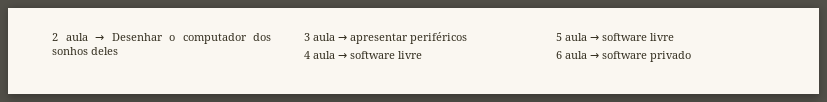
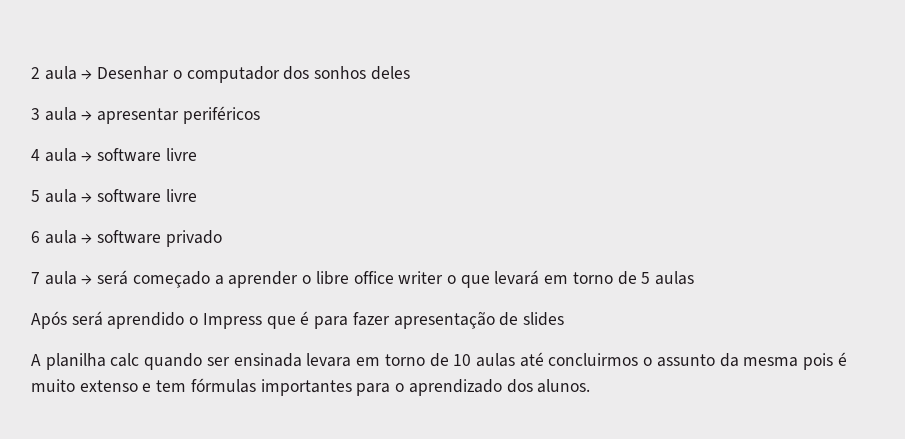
(691, 56) none -> [31,270,695,288] [31,311,564,329] [31,352,847,370] [31,378,591,396] // 7 aula → será começado a aprender o libre office writer o que levará em torno de 5 aulas // Após será aprendido o Impress que é para fazer apresentação de slides // A planilha calc quando ser ensinada levara em torno de 10 aulas até concluirmos o assunto da mesma pois é muito extenso e tem fórmulas importantes para o aprendizado dos alunos.

